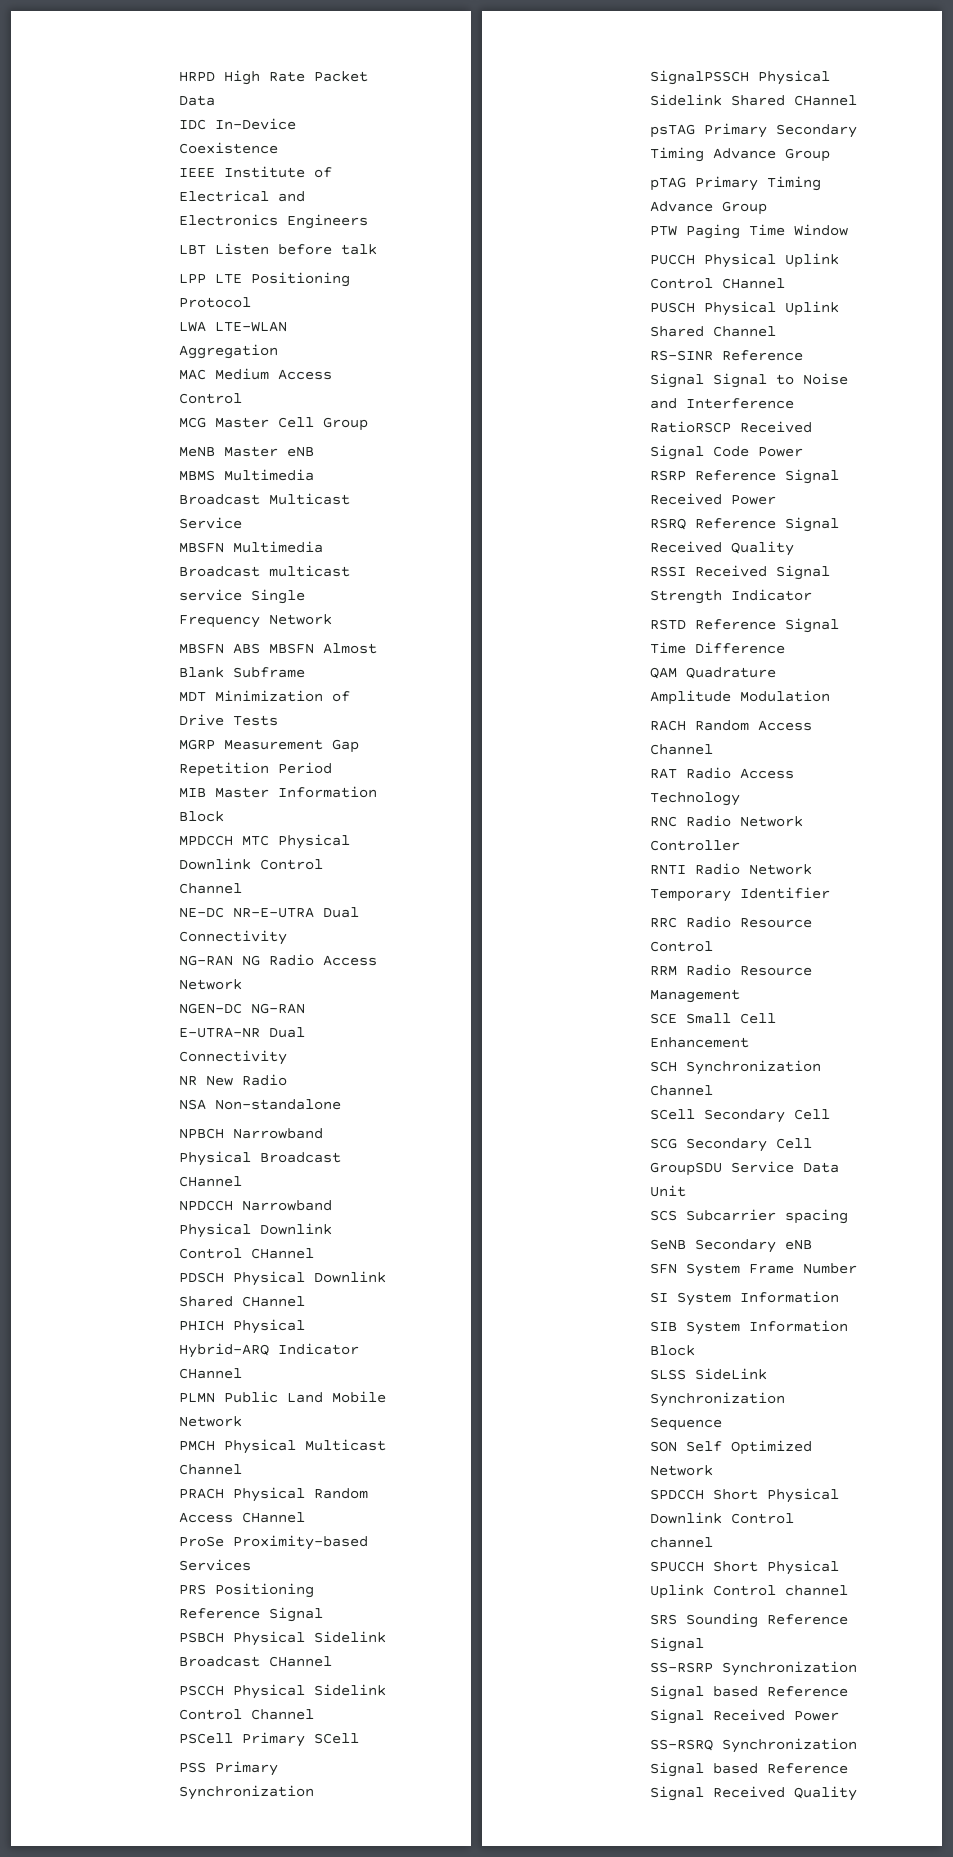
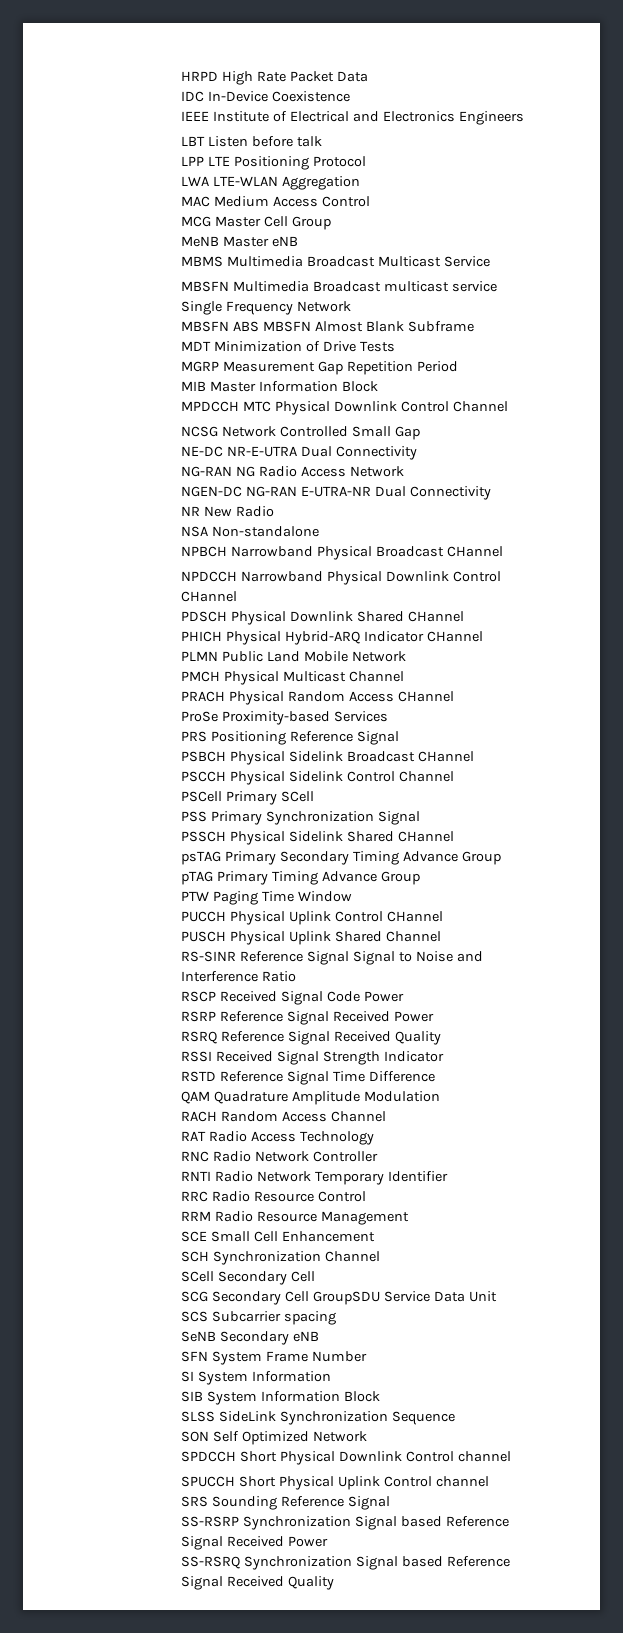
(242, 888) none -> [181,426,421,440] // NCSG Network Controlled Small Gap
[649,70,749,85] SignalPSSCH -> [378,811,421,825] [181,831,227,842] Signal // PSSCH
[649,421,731,433] RatioRSCP -> [262,971,297,982] [181,991,217,1002] Ratio // RSCP

